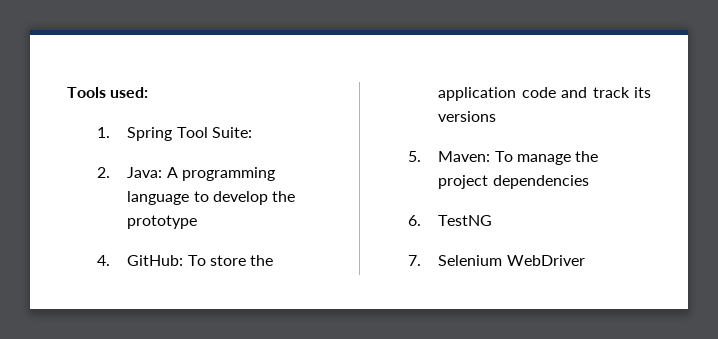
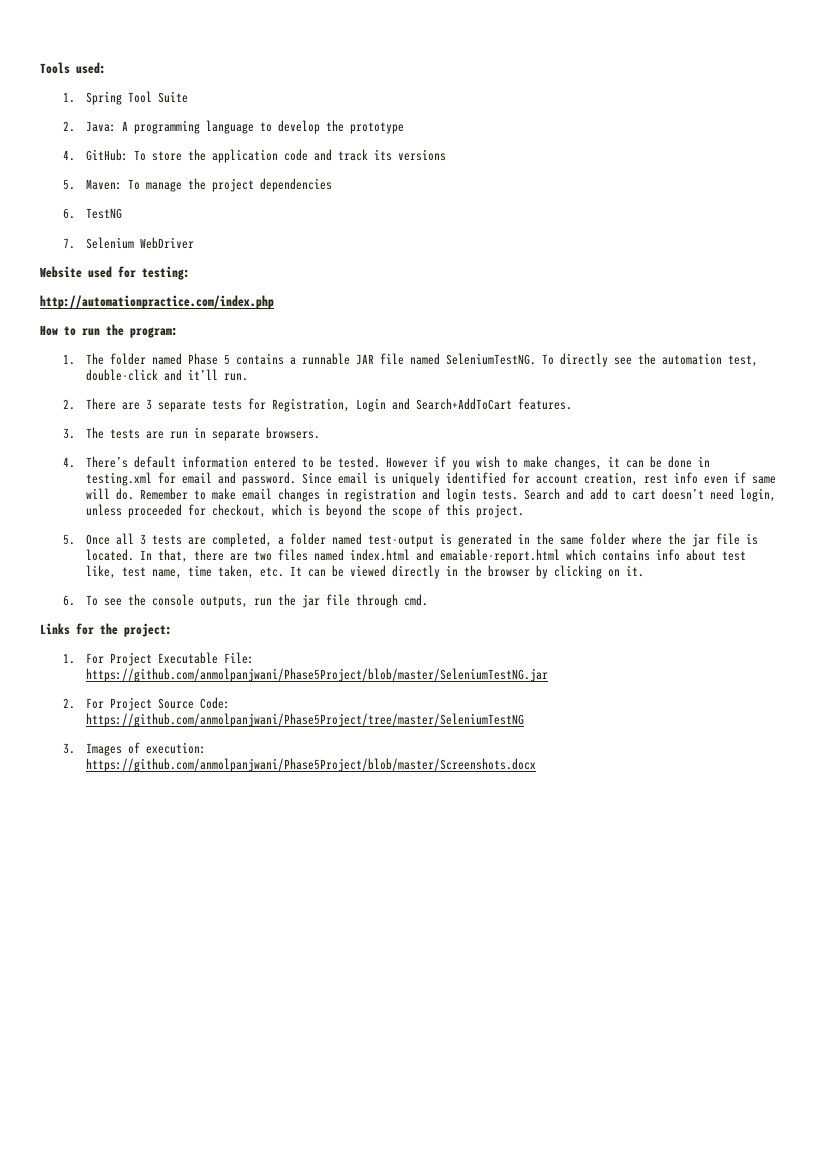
[211,127,252,138] Suite: -> [158,91,189,103] Suite
(585, 260) none -> [40,266,190,280] [40,295,274,309] [40,324,178,338] [63,353,759,367] [86,369,249,381] [63,398,573,412] [63,427,321,441] [63,456,711,470] [86,472,777,486] [86,488,777,502] [86,504,525,518] [63,533,759,547] [86,549,747,563] [86,565,645,579] [63,594,429,608] [40,623,172,637] [63,652,255,666] [86,668,549,682] [63,697,231,711] [86,713,525,727] [63,742,207,756] [86,758,537,772] // Website used for testing: // http://automationpractice.com/index.php // How to run the program: // 1. The folder named Phase 5 contains a runnable JAR file named SeleniumTestNG. To directly see the automation test, double-click and it’ll run. // 2. There are 3 separate tests for Registration, Login and Search+AddToCart features. // 3. The tests are run in separate browsers. // 4. There’s default information entered to be tested. However if you wish to make changes, it can be done in testing.xml for email and password. Since email is uniquely identified for account creation, rest info even if same will do. Remember to make email changes in registration and login tests. Search and add to cart doesn’t need login, unless proceeded for checkout, which is beyond the scope of this project. // 5. Once all 3 tests are completed, a folder named test-output is generated in the same folder where the jar file is located. In that, there are two files named index.html and emaiable-report.html which contains info about test like, test name, time taken, etc. It can be viewed directly in the browser by clicking on it. // 6. To see the console outputs, run the jar file through cmd. // Links for the project: // 1. For Project Executable File: // https://github.com/anmolpanjwani/Phase5Project/blob/master/SeleniumTestNG.jar // 2. For Project Source Code: // https://github.com/anmolpanjwani/Phase5Project/tree/master/SeleniumTestNG // 3. Images of execution: // https://github.com/anmolpanjwani/Phase5Project/blob/master/Screenshots.docx

